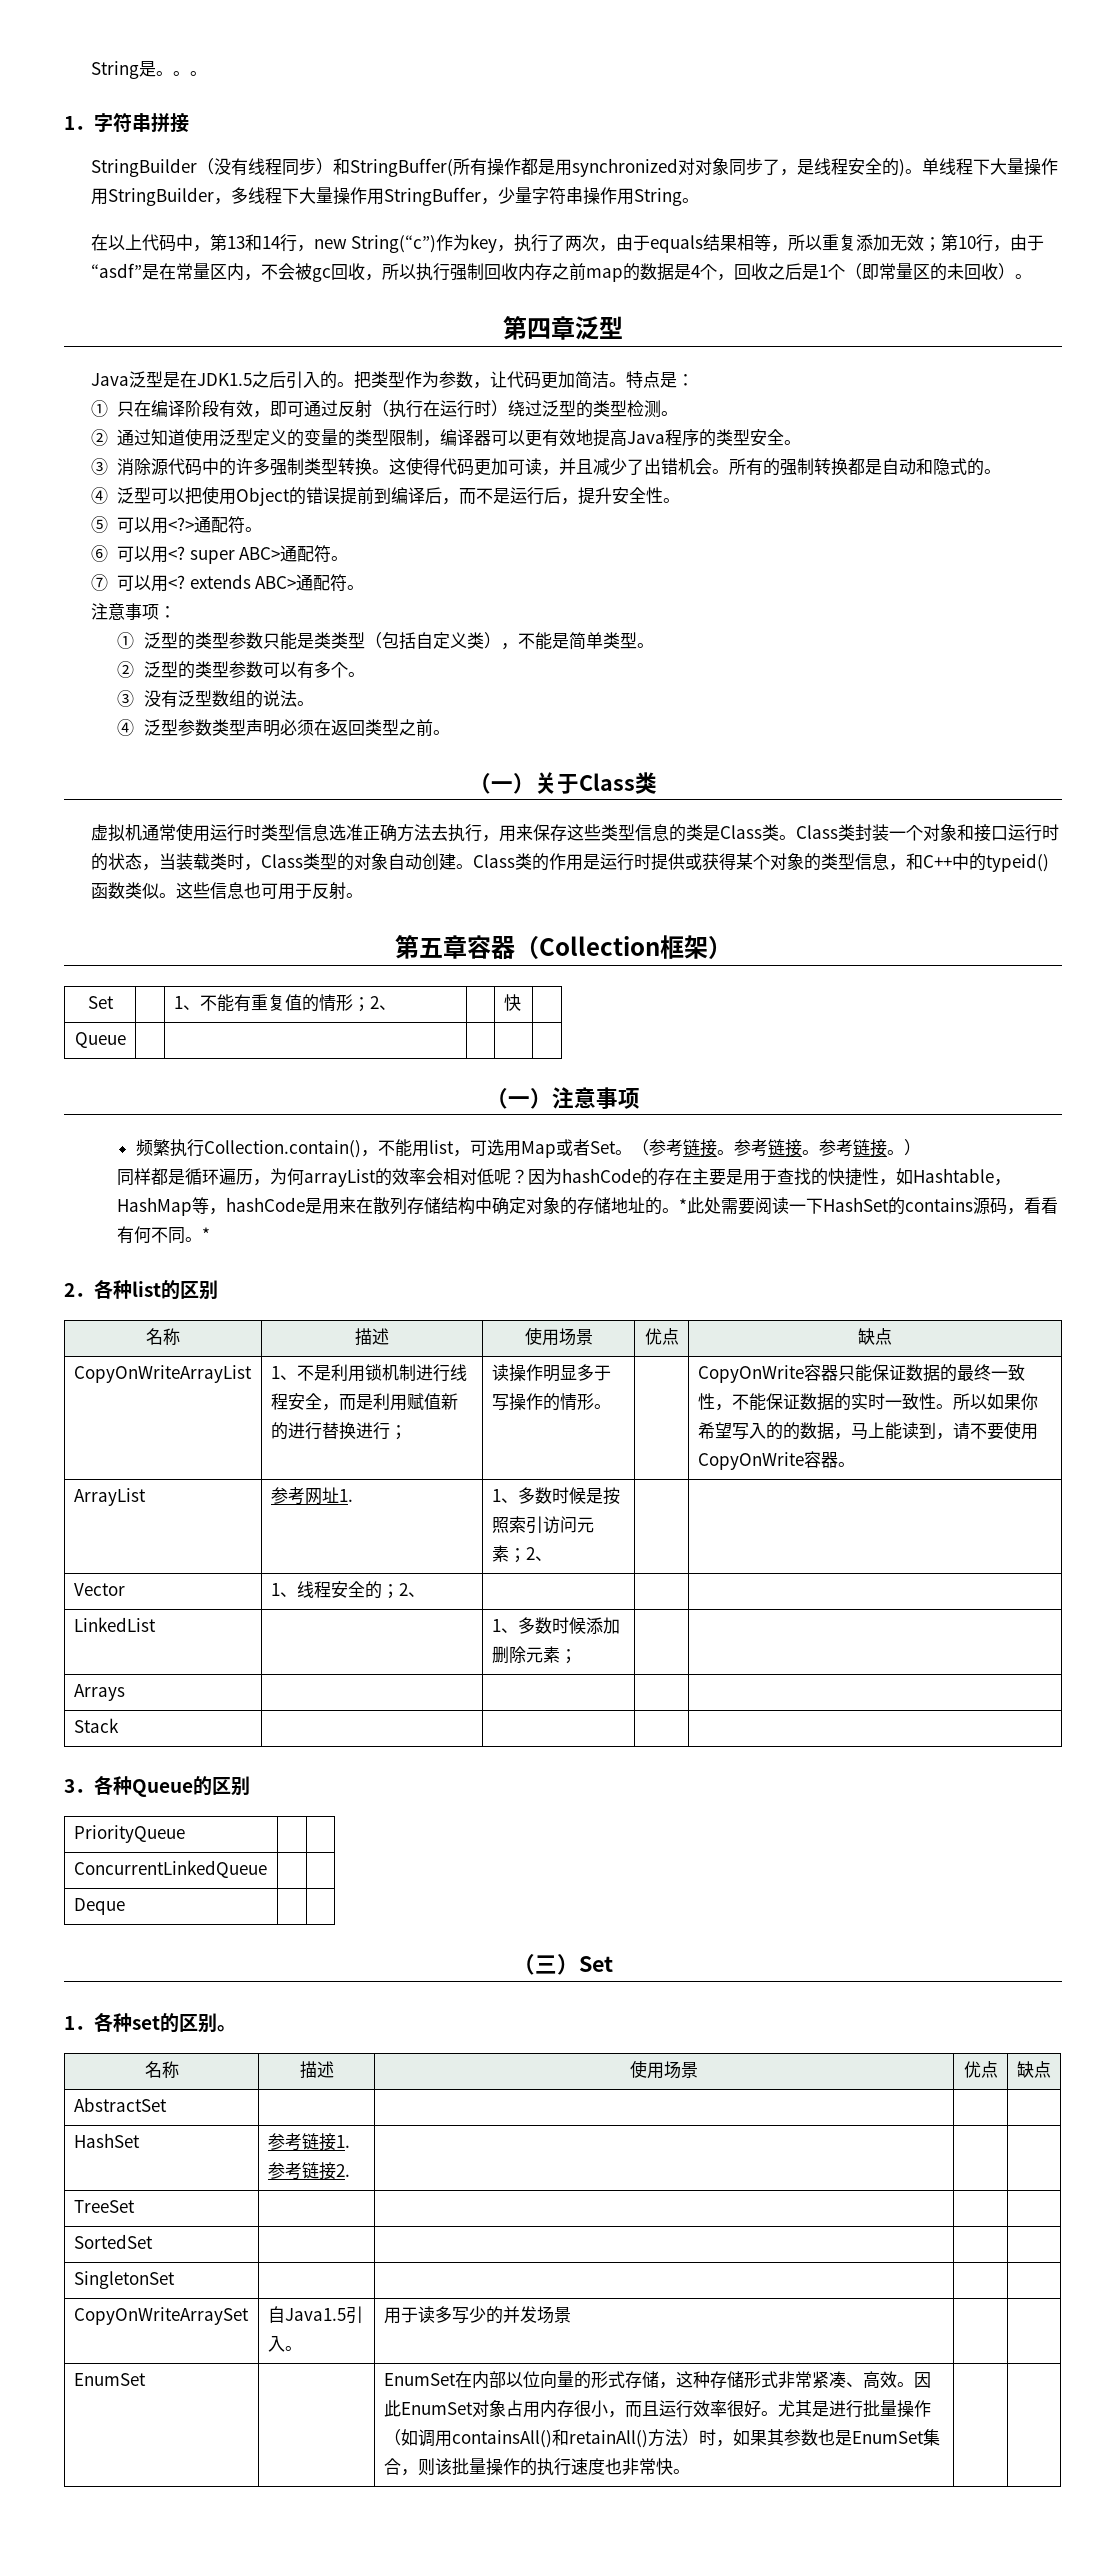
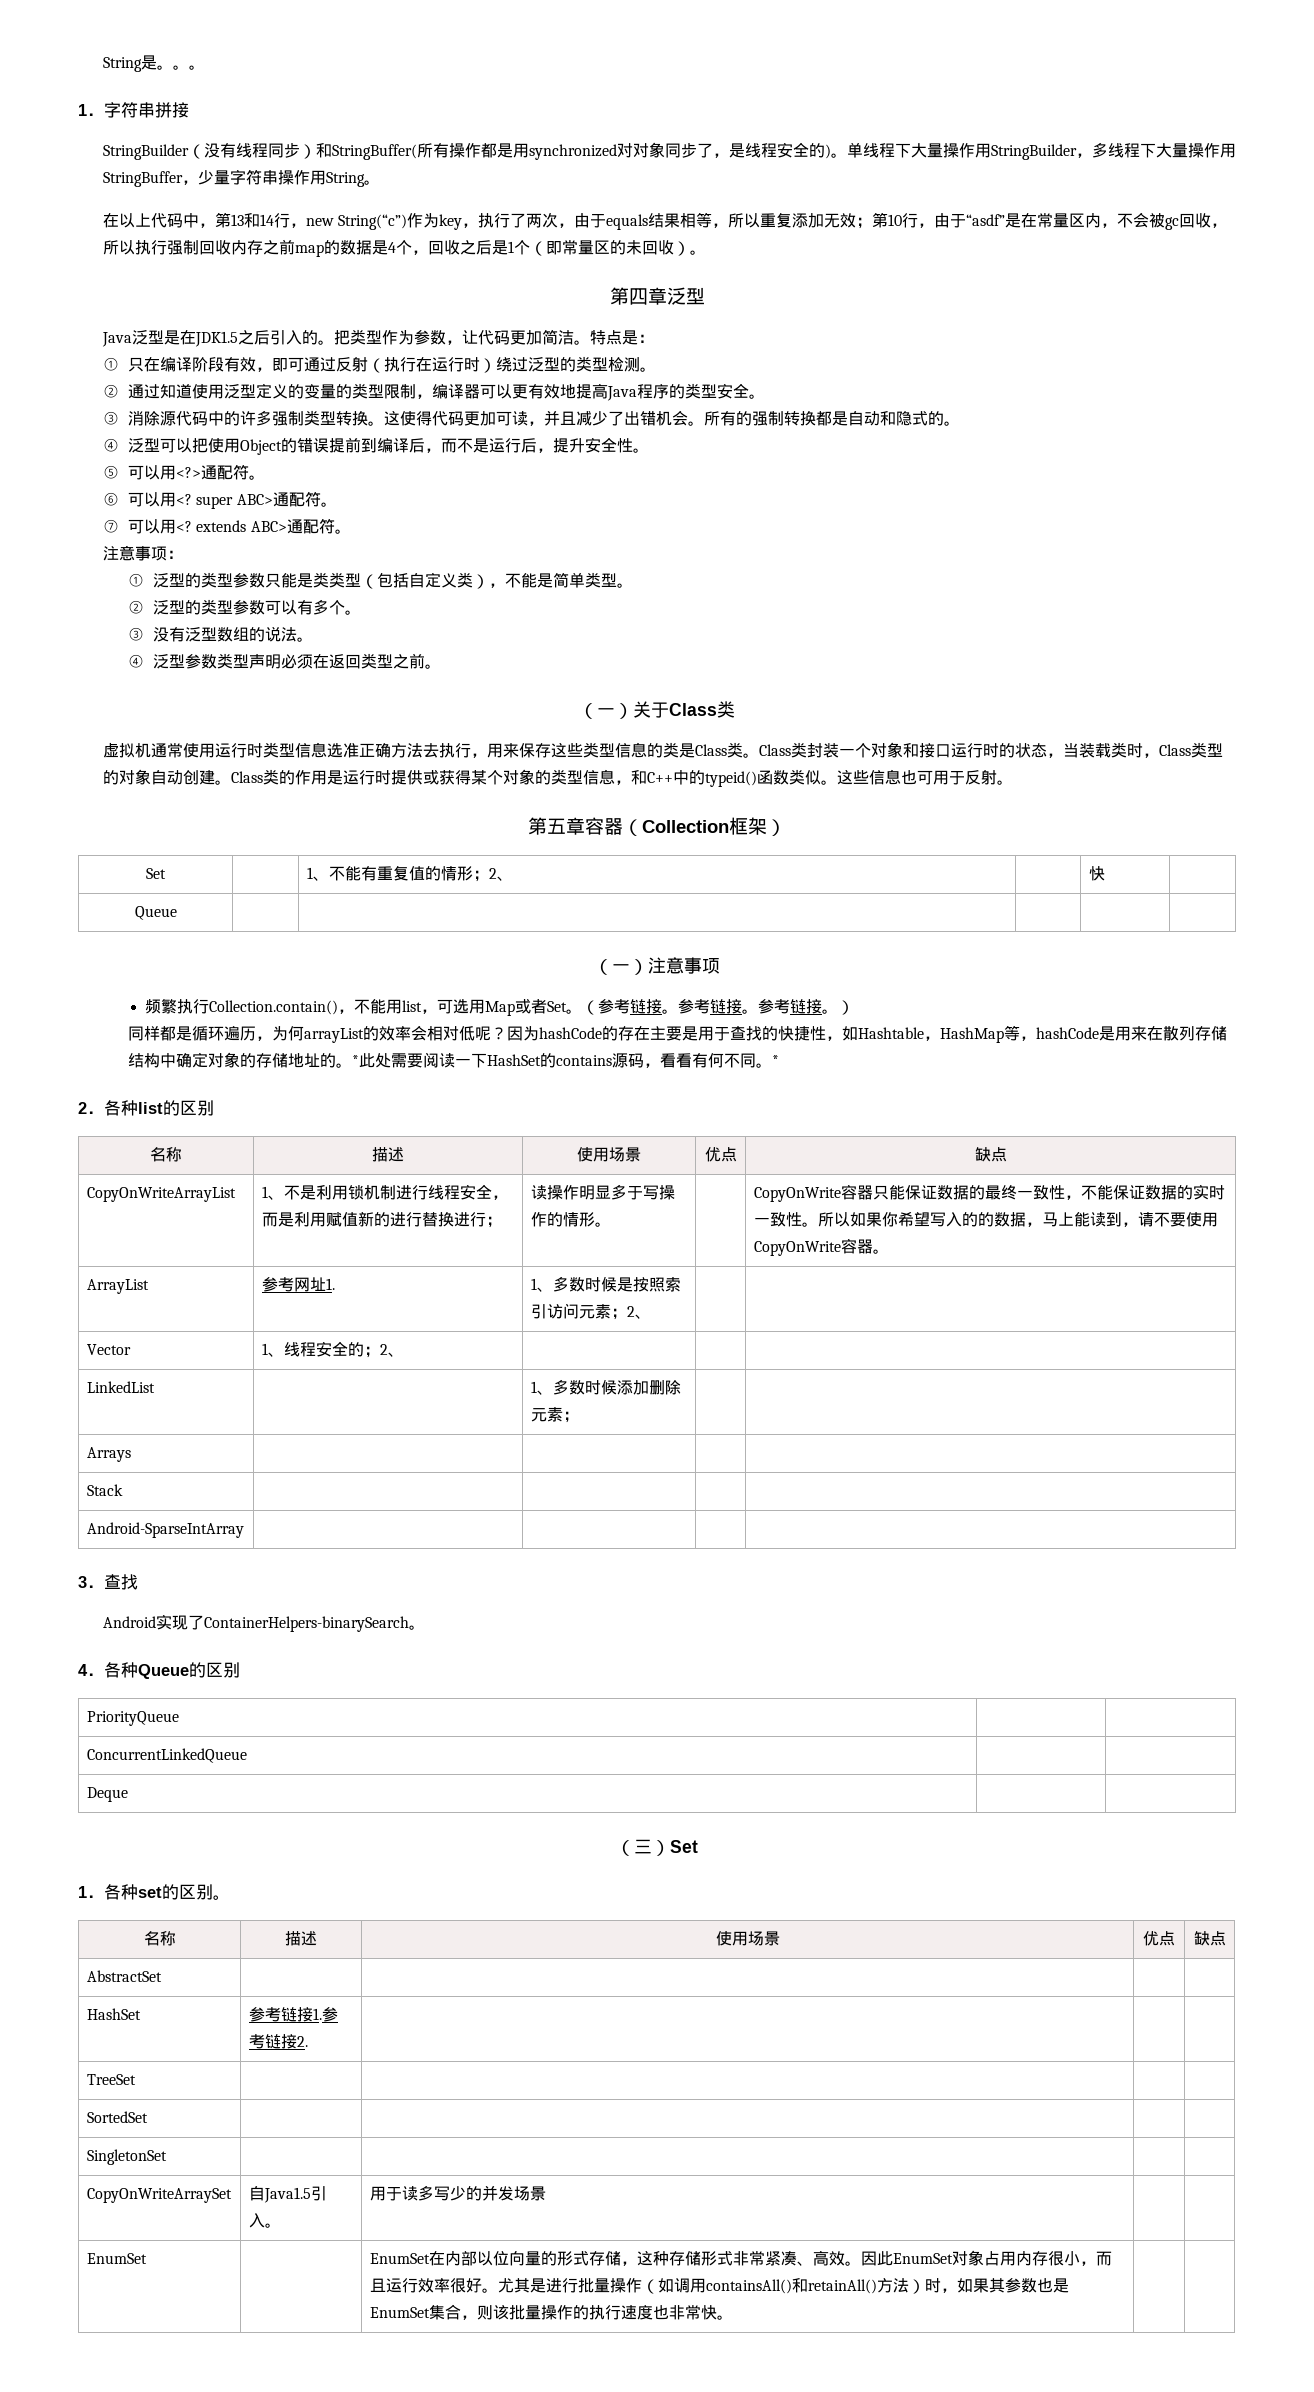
[64,1779,75,1793] // 3 -> [86,1522,244,1538] [78,1574,138,1590] [102,1614,425,1632] [78,1664,88,1676] // Android-SparseIntArray | | | | // 3．查找 // Android实现了ContainerHelpers-binarySearch。 // 4

